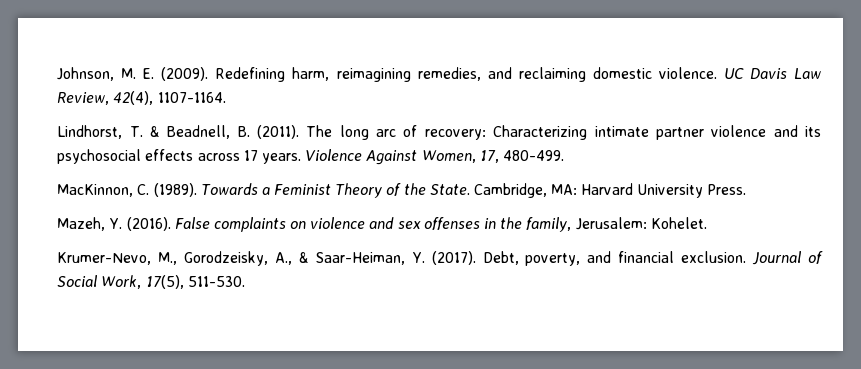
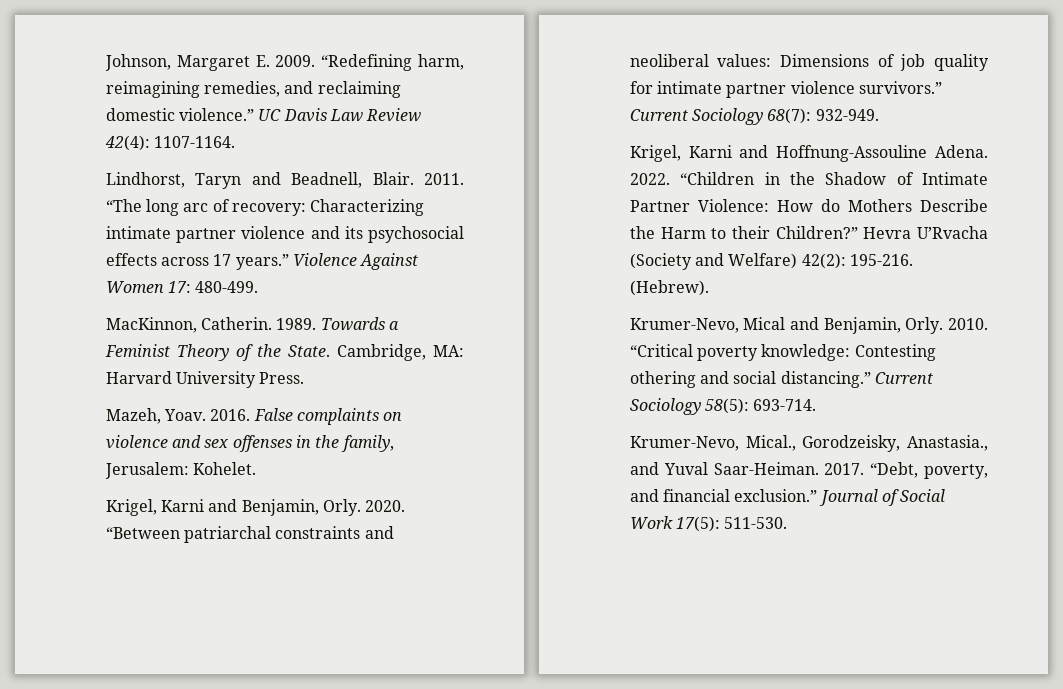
[121,67,286,82] M. E. (2009). Redefining -> [176,54,413,71] Margaret E. 2009. “Redefining
[658,67,717,79] violence. -> [179,108,255,121] violence.”
[57,91,154,105] Review, 42(4), -> [366,108,422,122] [104,135,150,151] Review 42(4):
[129,125,333,139] T. & Beadnell, B. (2011). The -> [195,172,464,189] [105,199,142,212] Taryn and Beadnell, Blair. 2011. “The
[261,153,301,164] years. -> [235,254,289,270] years.”
[421,150,499,163] Women, 17, -> [105,281,192,293] Women 17:
[137,183,197,197] C. (1989). -> [201,317,317,330] Catherin. 1989.
[109,217,171,231] Y. (2016). -> [164,409,251,421] Yoav. 2016.
[57,251,519,266] Krumer-Nevo, M., Gorodzeisky, A., & Saar-Heiman, Y. (2017). Debt, -> [105,499,406,516] [105,526,394,543] [629,54,989,71] [629,81,943,98] [629,108,879,125] [629,145,988,162] [629,172,988,185] [629,199,988,212] [629,226,989,239] [629,253,914,270] [629,280,709,296] [629,317,988,334] [629,344,936,361] [629,371,934,388] [629,398,817,415] [629,435,988,452] [629,462,919,478] Krigel, Karni and Benjamin, Orly. 2020. “Between patriarchal constraints and neoliberal values: Dimensions of job quality for intimate partner violence survivors.” Current Sociology 68(7): 932-949. // Krigel, Karni and Hoffnung-Assouline Adena. 2022. “Children in the Shadow of Intimate Partner Violence: How do Mothers Describe the Harm to their Children?” Hevra U’Rvacha (Society and Welfare) 42(2): 195-216. (Hebrew). // Krumer-Nevo, Mical and Benjamin, Orly. 2010. “Critical poverty knowledge: Contesting othering and social distancing.” Current Sociology 58(5): 693-714. // Krumer-Nevo, Mical., Gorodzeisky, Anastasia., and Yuval Saar-Heiman. 2017. “Debt,
[681,251,747,263] exclusion. -> [734,489,818,502] exclusion.”
[101,275,184,289] Work, 17(5), -> [629,516,721,532] Work 17(5):

